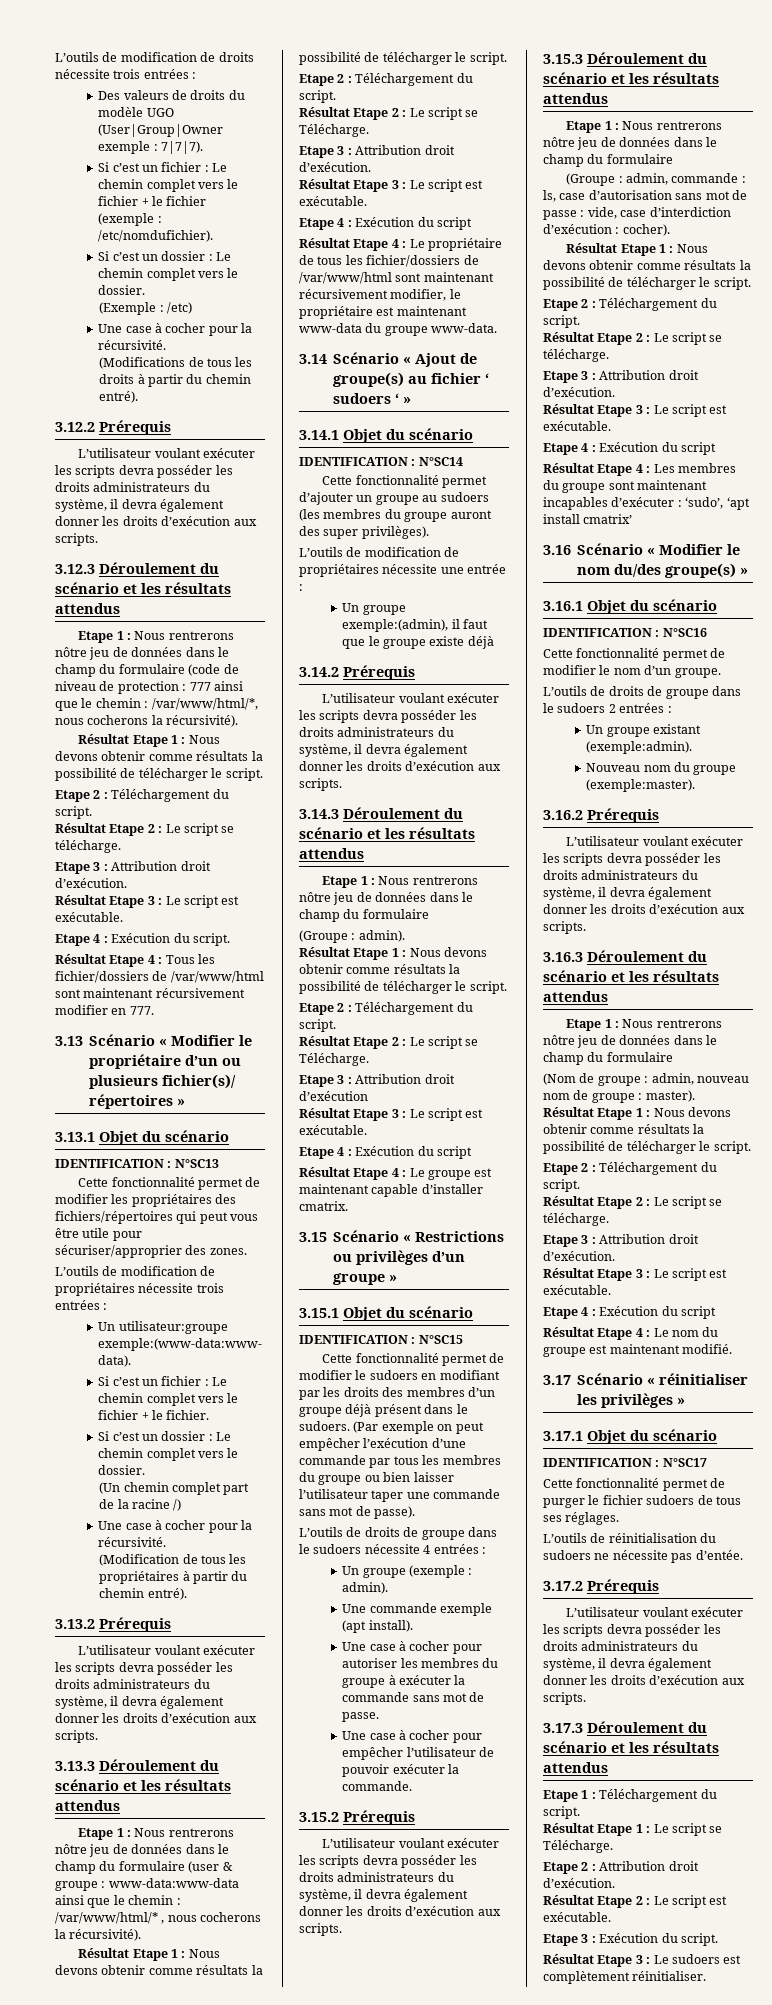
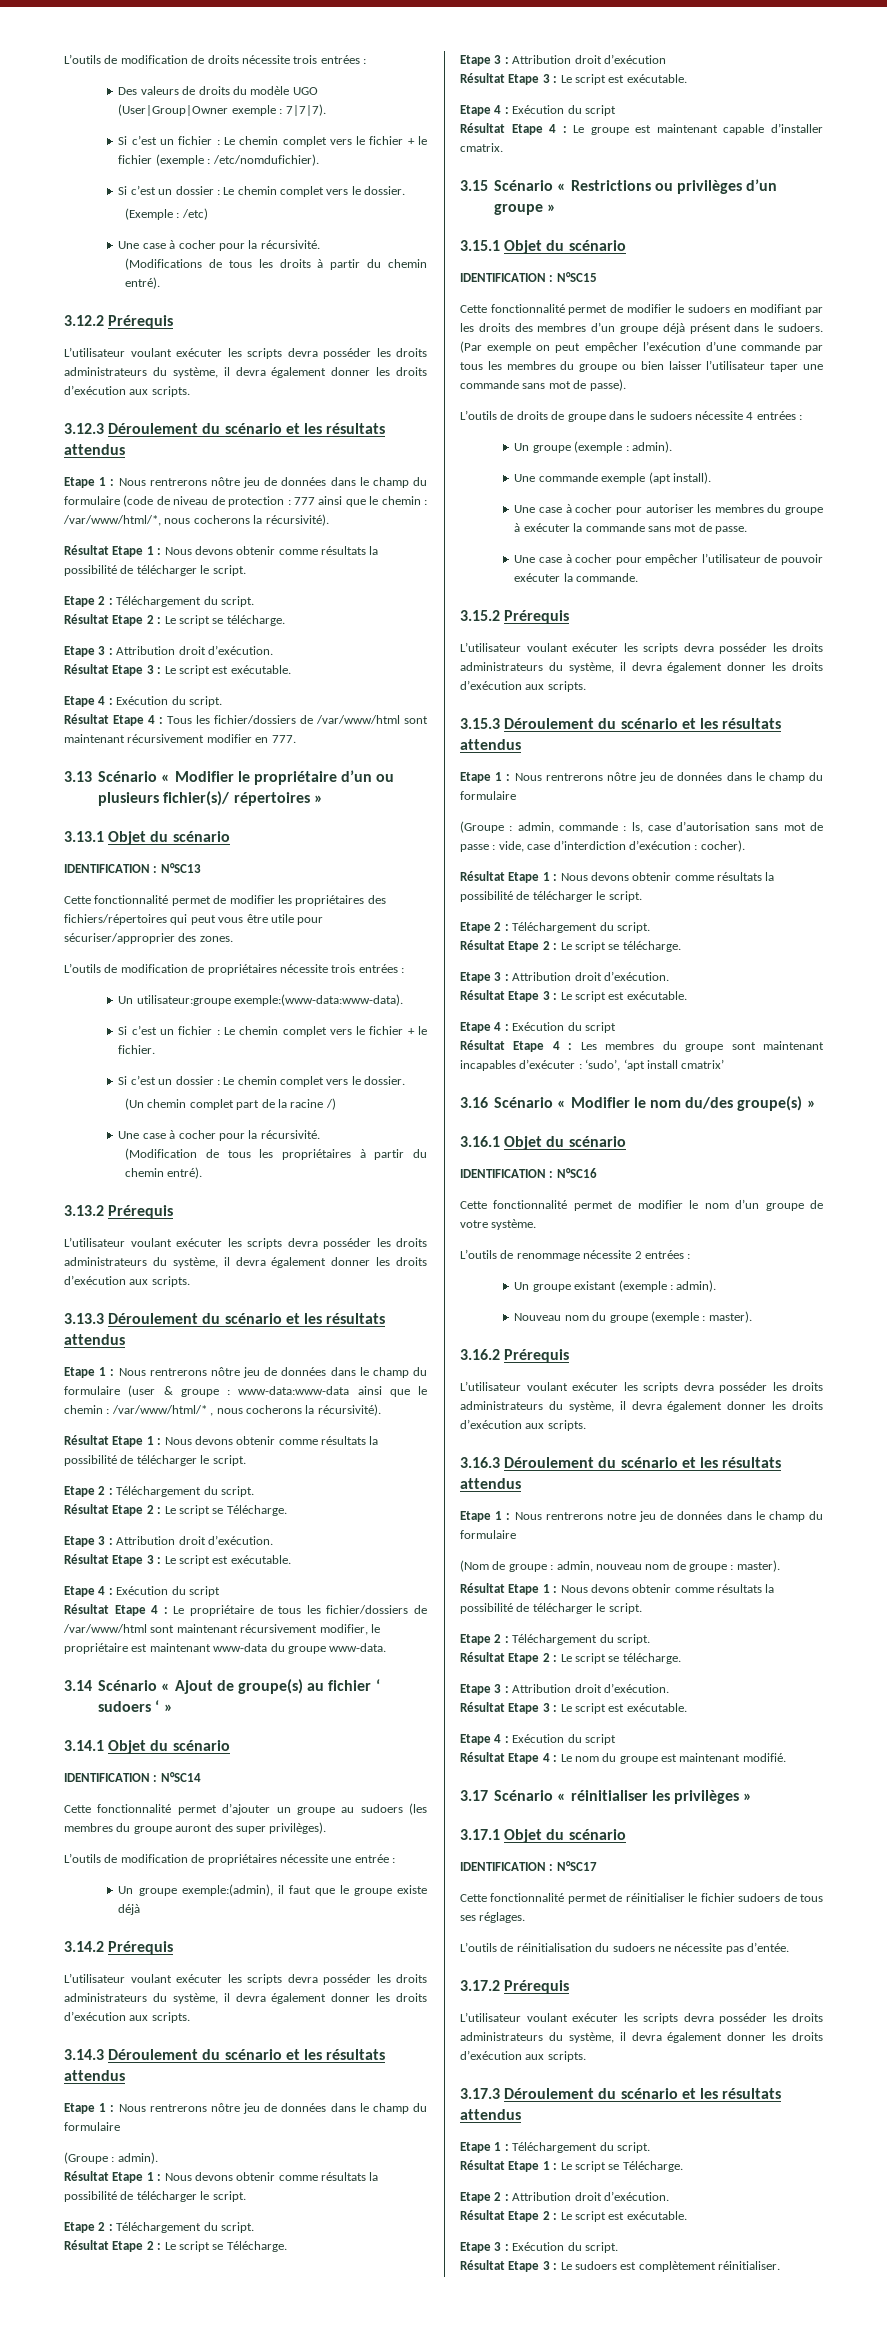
[674,668,721,678] [543,686,741,699] [543,703,606,713] groupe. // L’outils de droits de groupe dans le sudoers -> [765,1200,824,1211] [460,1219,537,1230] [460,1249,632,1261] groupe de votre système. // L’outils de renommage nécessite
[586,741,693,754] (exemple:admin). -> [618,1280,717,1292] (exemple : admin).
[586,779,696,792] (exemple:master). -> [650,1311,752,1323] (exemple : master).
[543,1035,575,1045] nôtre -> [606,1512,636,1520] notre
[543,1498,585,1508] purger -> [625,1893,685,1902] réinitialiser

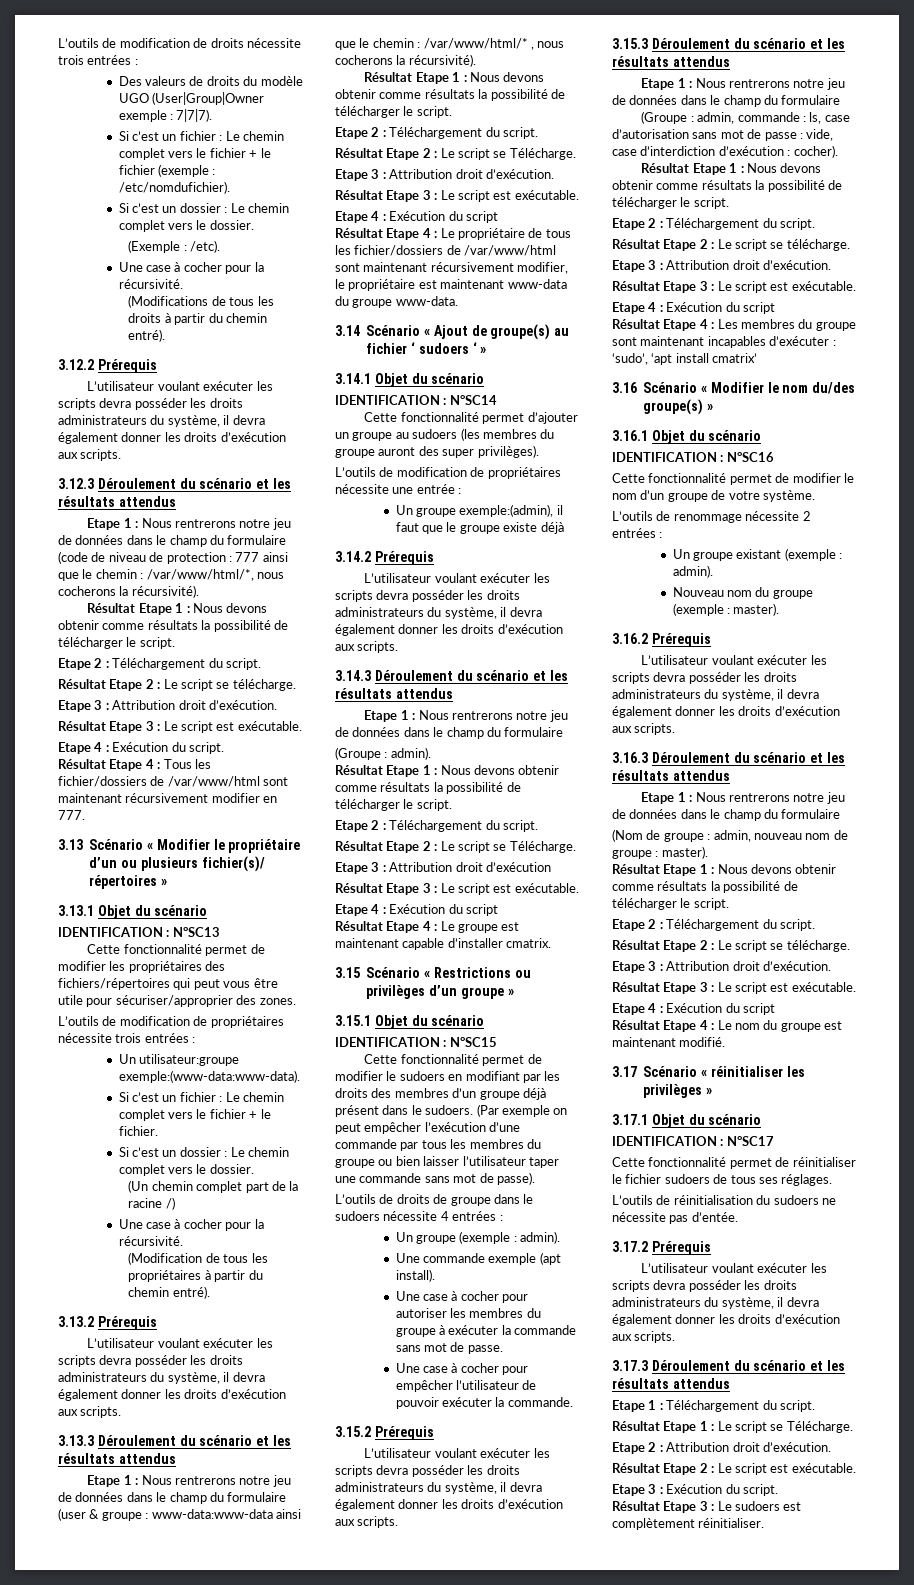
[181,208,208,220] /etc) -> [190,240,221,253] /etc).
[210,477,240,486] nôtre -> [239,519,271,528] notre
[210,1367,240,1376] nôtre -> [239,1476,271,1485] notre
[210,2103,240,2112] nôtre -> [516,711,548,720] notre
[606,772,636,781] nôtre -> [793,79,825,88] notre

